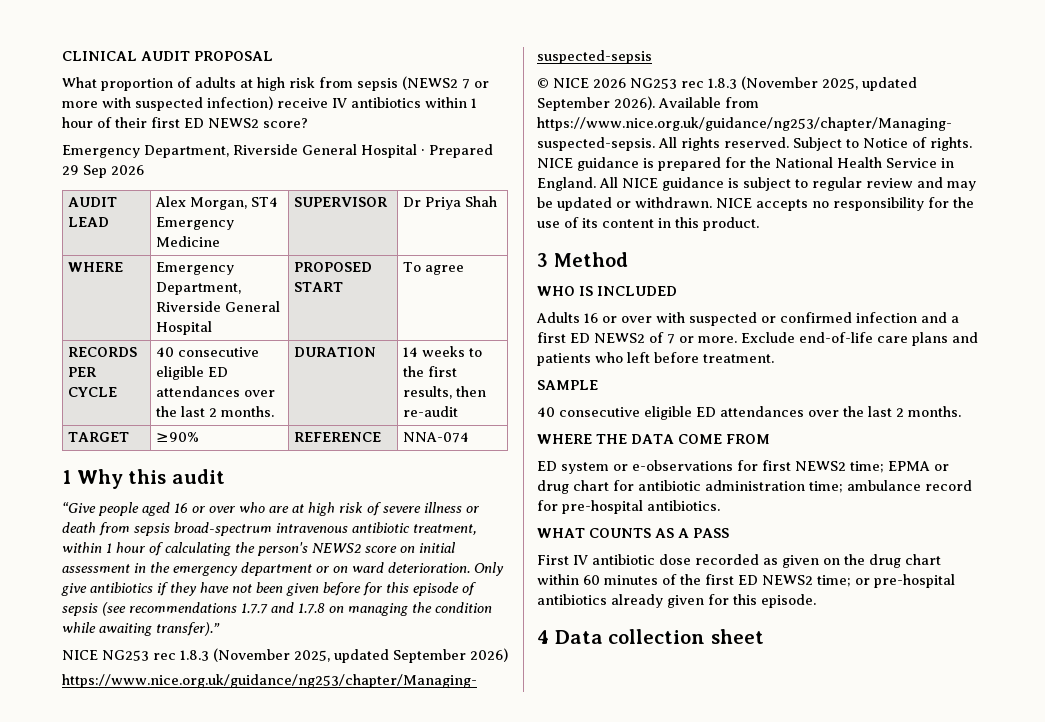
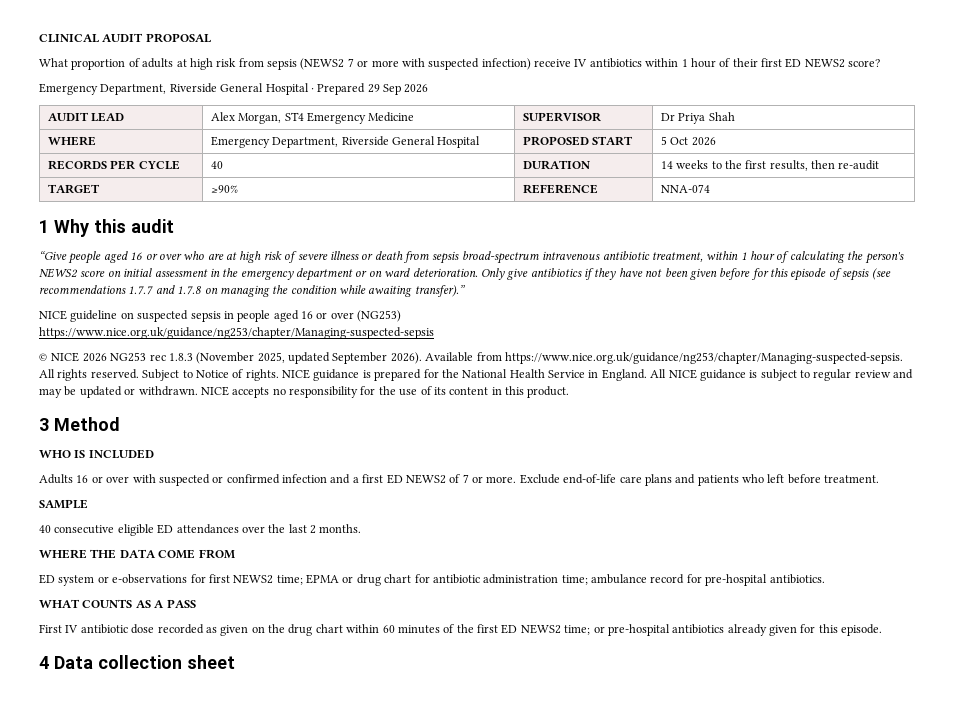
[402,262,464,275] To agree -> [660,136,716,146] 5 Oct 2026
[177,347,259,357] [155,366,228,380] [155,386,275,397] [155,406,274,417] consecutive eligible ED attendances over the last 2 months. -> (223, 165) none
[102,648,508,663] NG253 rec 1.8.3 (November 2025, updated September 2026) -> [70,310,402,322] guideline on suspected sepsis in people aged 16 or over (NG253)

